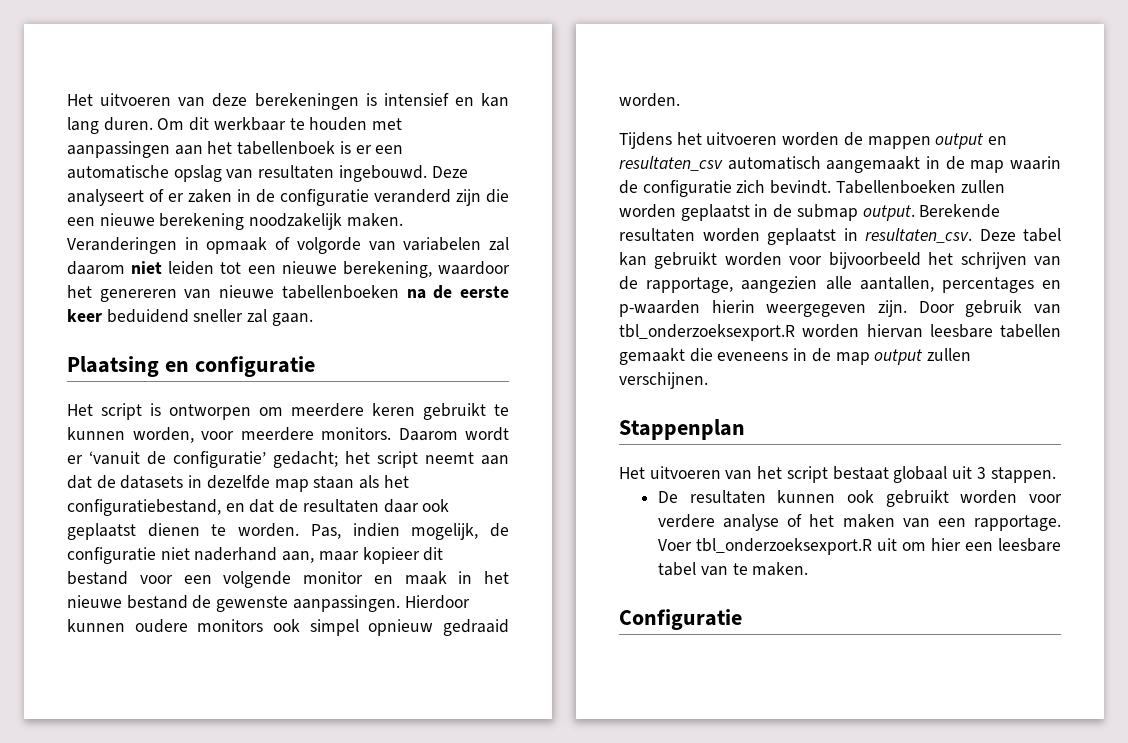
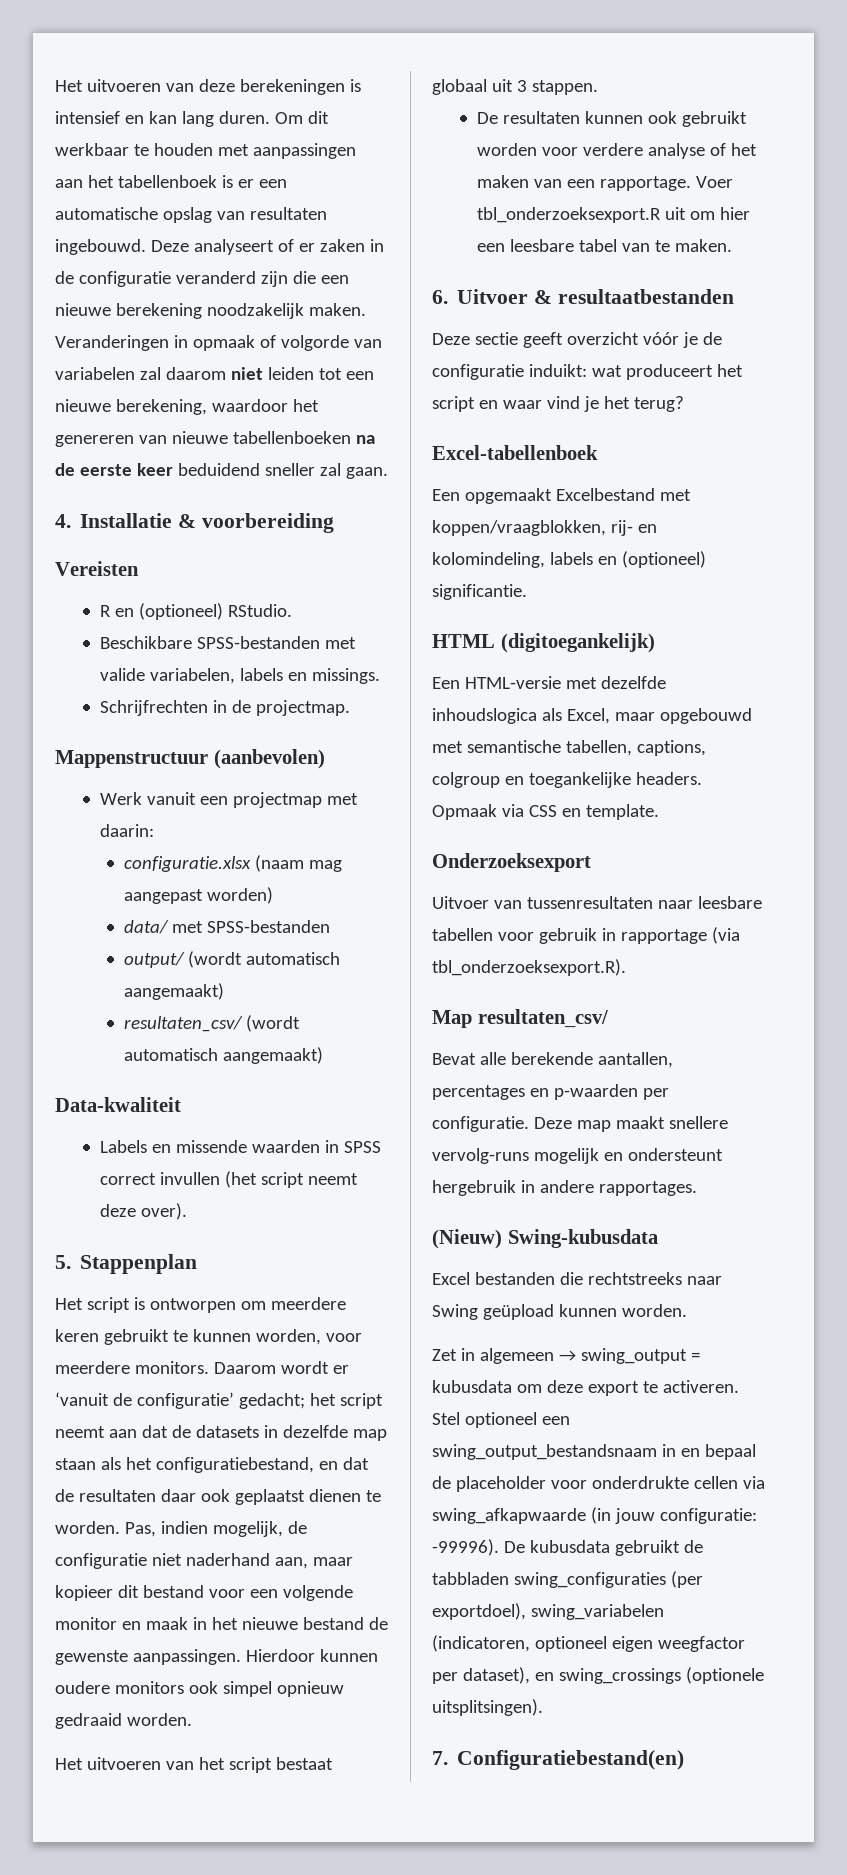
[67,356,315,377] Plaatsing en configuratie -> [55,513,334,533] [55,561,139,576] [99,603,292,620] [99,636,356,649] [99,668,380,684] [99,700,350,716] [55,749,325,769] [99,792,358,808] [99,824,154,837] [124,855,343,872] [124,887,274,904] [124,920,331,934] [124,951,341,968] [124,983,225,1000] [124,1015,301,1032] [124,1047,324,1064] [55,1097,181,1112] [99,1140,381,1153] [99,1171,358,1188] [99,1203,187,1220] [55,1254,198,1274] 4. Installatie & voorbereiding // Vereisten // R en (optioneel) RStudio. // Beschikbare SPSS‑bestanden met valide variabelen, labels en missings. // Schrijfrechten in de projectmap. // Mappenstructuur (aanbevolen) // Werk vanuit een projectmap met daarin: // configuratie.xlsx (naam mag aangepast worden) // data/ met SPSS‑bestanden // output/ (wordt automatisch aangemaakt) // resultaten_csv/ (wordt automatisch aangemaakt) // Data‑kwaliteit // Labels en missende waarden in SPSS correct invullen (het script neemt deze over). // 5. Stappenplan
[619,132,1008,149] [619,156,1061,173] [619,180,1005,197] [619,204,1001,221] [619,228,1061,245] [619,252,1061,269] [619,276,1061,293] [619,300,1061,317] [619,324,1061,341] [619,348,972,365] [619,372,708,389] [619,419,745,440] // Tijdens het uitvoeren worden de mappen output en resultaten_csv automatisch aangemaakt in de map waarin de configuratie zich bevindt. Tabellenboeken zullen worden geplaatst in de submap output. Berekende resultaten worden geplaatst in resultaten_csv. Deze tabel kan gebruikt worden voor bijvoorbeeld het schrijven van de rapportage, aangezien alle aantallen, percentages en p-waarden hierin weergegeven zijn. Door gebruik van tbl_onderzoeksexport.R worden hiervan leesbare tabellen gemaakt die eveneens in de map output zullen verschijnen. // Stappenplan -> (192, 1719) none
[619,609,742,630] Configuratie -> [432,289,734,304] [432,332,722,348] [432,364,743,380] [432,396,684,412] [432,445,598,460] [432,488,691,504] [432,520,657,536] [432,551,706,568] [432,584,527,600] [432,633,655,653] [432,676,666,689] [432,708,752,724] [432,740,706,756] [432,772,702,788] [432,804,659,820] [432,853,591,872] [432,896,762,909] [432,927,740,944] [432,959,626,976] [432,1009,608,1028] [432,1052,673,1068] [432,1084,669,1100] [432,1116,728,1132] [432,1148,723,1164] [432,1180,697,1196] [432,1229,658,1249] [432,1272,722,1285] [432,1304,687,1320] [432,1348,700,1364] [432,1380,739,1396] [432,1412,570,1428] [432,1444,756,1460] [432,1476,765,1492] [432,1507,757,1524] [432,1539,703,1556] [432,1571,703,1588] [432,1603,664,1620] [432,1635,745,1652] [432,1667,764,1684] [432,1699,543,1716] [432,1750,685,1770] 6. Uitvoer & resultaatbestanden // Deze sectie geeft overzicht vóór je de configuratie induikt: wat produceert het script en waar vind je het terug? // Excel‑tabellenboek // Een opgemaakt Excelbestand met koppen/vraagblokken, rij‑ en kolomindeling, labels en (optioneel) significantie. // HTML (digitoegankelijk) // Een HTML‑versie met dezelfde inhoudslogica als Excel, maar opgebouwd met semantische tabellen, captions, colgroup en toegankelijke headers. Opmaak via CSS en template. // Onderzoeksexport // Uitvoer van tussenresultaten naar leesbare tabellen voor gebruik in rapportage (via tbl_onderzoeksexport.R). // Map resultaten_csv/ // Bevat alle berekende aantallen, percentages en p‑waarden per configuratie. Deze map maakt snellere vervolg‑runs mogelijk en ondersteunt hergebruik in andere rapportages. // (Nieuw) Swing‑kubusdata // Excel bestanden die rechtstreeks naar Swing geüpload kunnen worden. // Zet in algemeen → swing_output = kubusdata om deze export te activeren. Stel optioneel een swing_output_bestandsnaam in en bepaal de placeholder voor onderdrukte cellen via swing_afkapwaarde (in jouw configuratie: -99996). De kubusdata gebruikt de tabbladen swing_configuraties (per exportdoel), swing_variabelen (indicatoren, optioneel eigen weegfactor per dataset), en swing_crossings (optionele uitsplitsingen). // 7. Configuratiebestand(en)

